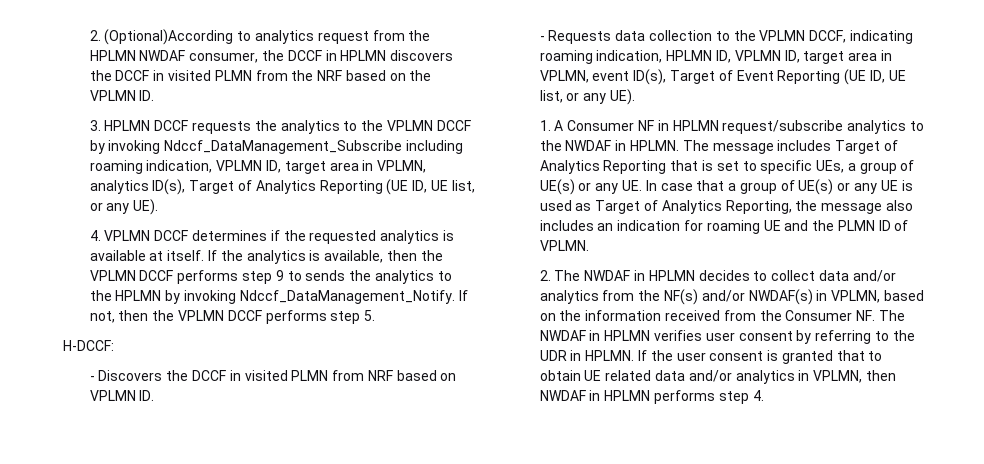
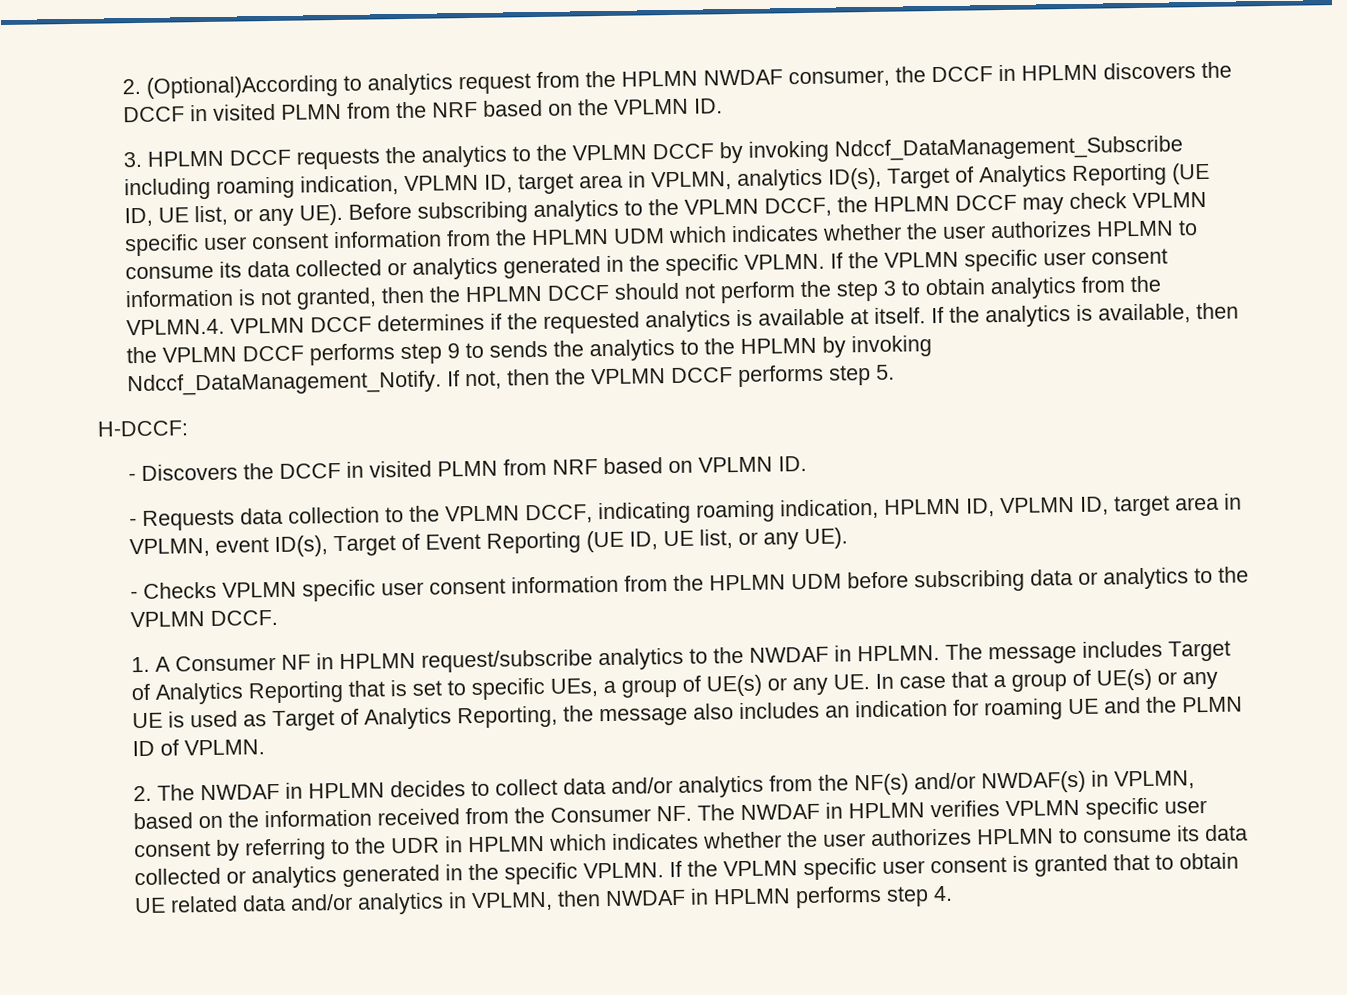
[89,230,101,241] // 4. -> [348,191,1208,224] [125,220,1199,257] [125,248,1169,280] [125,275,1162,310] [126,318,226,336] Before subscribing analytics to the VPLMN DCCF, the HPLMN DCCF may check VPLMN specific user consent information from the HPLMN UDM which indicates whether the user authorizes HPLMN to consume its data collected or analytics generated in the specific VPLMN. If the VPLMN specific user consent information is not granted, then the HPLMN DCCF should not perform the step 3 to obtain analytics from the VPLMN.4.
(635, 97) none -> [130,566,1250,602] [130,609,279,628] // - Checks VPLMN specific user consent information from the HPLMN UDM before subscribing data or analytics to the VPLMN DCCF.
(702, 335) none -> [1005,797,1160,820] VPLMN specific
[585,350,673,361] HPLMN. If the -> [468,824,1249,853] [134,857,878,889] HPLMN which indicates whether the user authorizes HPLMN to consume its data collected or analytics generated in the specific VPLMN. If the VPLMN specific

